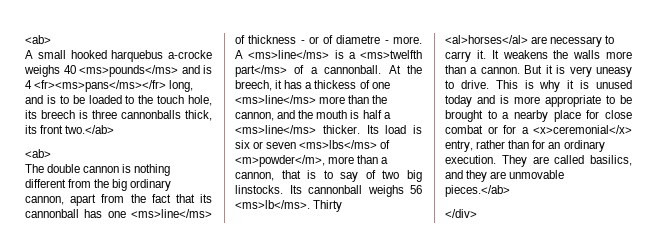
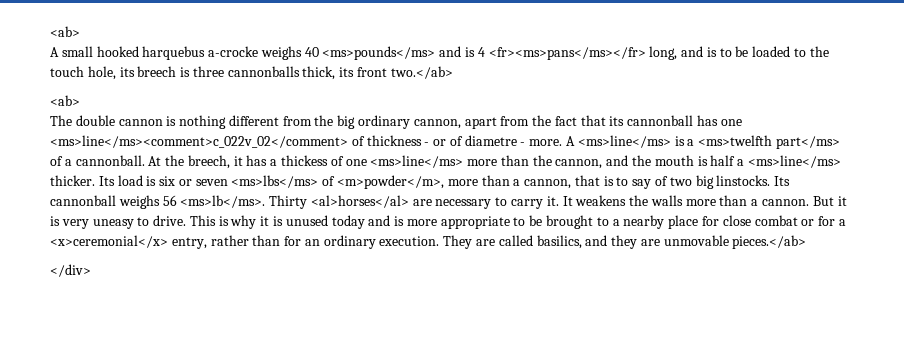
[131,209,212,218] <ms>line</ms> -> [50,135,348,148] <ms>line</ms><comment>c_022v_02</comment>

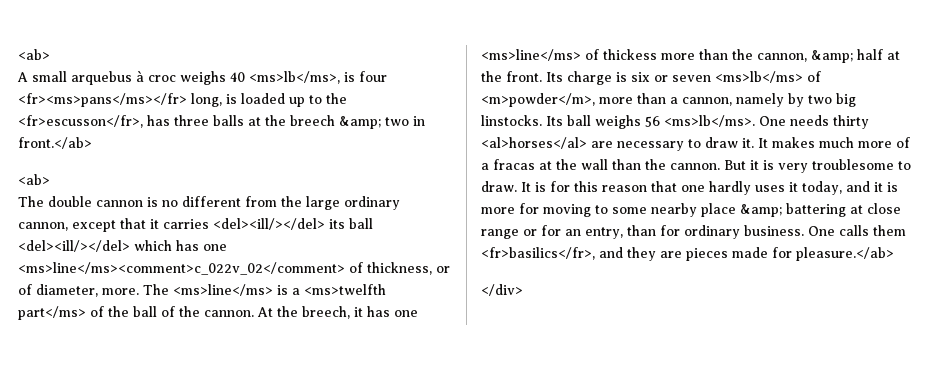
[96,46,829,60] [50,66,453,80] hooked harquebus a-crocke weighs 40 <ms>pounds</ms> and is 4 <fr><ms>pans</ms></fr> long, and is to be loaded to the touch hole, its breech is three cannonballs thick, its front two.</ab> -> [71,70,387,85] [18,93,347,107] [18,115,425,129] [18,137,92,149] arquebus à croc weighs 40 <ms>lb</ms>, is four <fr><ms>pans</ms></fr> long, is loaded up to the <fr>escusson</fr>, has three balls at the breech &amp; two in front.</ab>
[179,115,227,129] nothing -> [162,200,178,207] no
[337,115,356,129] big -> [306,196,340,210] large
[464,115,742,129] [50,135,576,148] apart from the fact that its cannonball has one <ms>line</ms><comment>c_022v_02</comment> of thickness - or of diametre - more. A -> [72,218,373,232] [18,240,227,252] [18,262,450,275] [18,284,169,297] except that it carries <del><ill/></del> its ball <del><ill/></del> which has one <ms>line</ms><comment>c_022v_02</comment> of thickness, or of diameter, more. The
[64,155,145,166] a cannonball. -> [108,306,254,317] the ball of the cannon.
[270,155,841,169] [50,175,143,186] a thickess of one <ms>line</ms> more than the cannon, and the mouth is half a <ms>line</ms> thicker. Its load -> [394,310,418,317] [481,49,900,63] [481,71,612,85] one <ms>line</ms> of thickess more than the cannon, &amp; half at the front. Its charge
[231,175,319,188] <ms>lbs</ms> -> [715,71,803,83] <ms>lb</ms>
[574,175,669,189] that is to say of -> [736,93,804,107] namely by
[50,195,116,206] cannonball -> [567,115,591,126] ball
[269,195,308,209] Thirty -> [759,115,869,129] One needs thirty
[511,199,544,209] carry -> [705,137,738,148] draw
[575,195,759,206] weakens the walls more than a -> [772,137,910,148] [481,159,666,170] makes much more of a fracas at the wall than the
[92,215,846,229] [50,235,807,249] uneasy to drive. This is why it is unused today and is more appropriate to be brought to a nearby place for close combat or for a <x>ceremonial</x> entry, rather than for an ordinary execution. They are called basilics, and they are unmovable pieces.</ab> -> [812,159,911,170] [481,181,898,195] [481,203,901,217] [481,225,906,239] [481,247,894,261] troublesome to draw. It is for this reason that one hardly uses it today, and it is more for moving to some nearby place &amp; battering at close range or for an entry, than for ordinary business. One calls them <fr>basilics</fr>, and they are pieces made for pleasure.</ab>

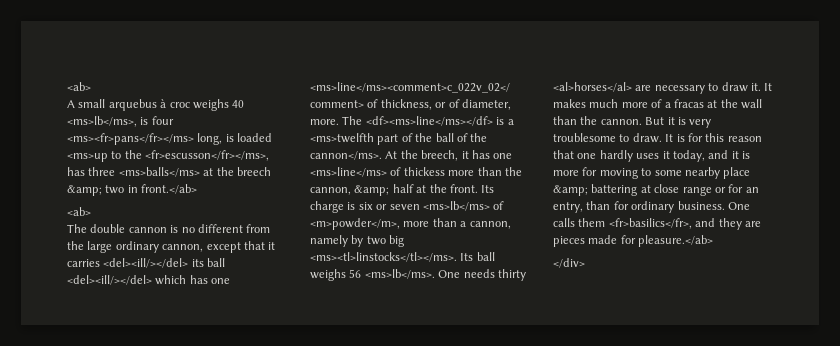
[18,93,187,107] <fr><ms>pans</ms></fr> -> [67,133,194,145] <ms><fr>pans</fr></ms>
[289,97,305,107] up -> [67,153,108,162] <ms>up
[18,115,143,128] <fr>escusson</fr>, -> [145,150,270,161] <fr>escusson</fr></ms>,
[213,115,244,126] balls -> [118,167,200,177] <ms>balls</ms>
[173,284,273,296] <ms>line</ms> -> [365,116,493,126] <df><ms>line</ms></df>
[18,306,86,320] part</ms> -> [377,134,399,145] part
[204,310,254,317] cannon. -> [310,151,382,160] cannon</ms>.
[481,115,542,126] linstocks. -> [310,252,457,262] <ms><tl>linstocks</tl></ms>.

